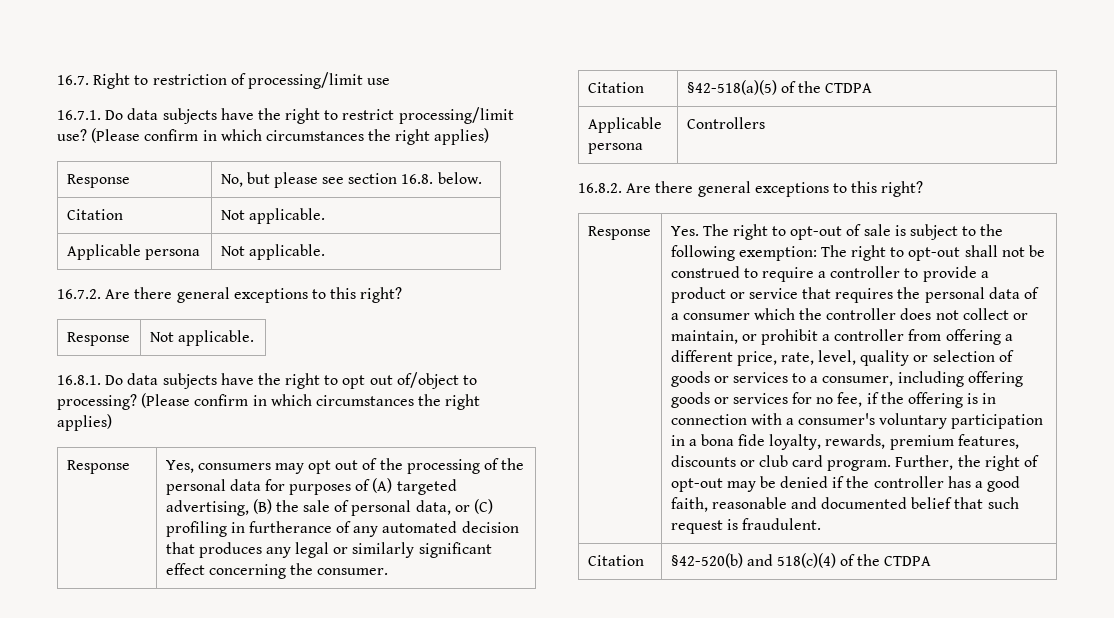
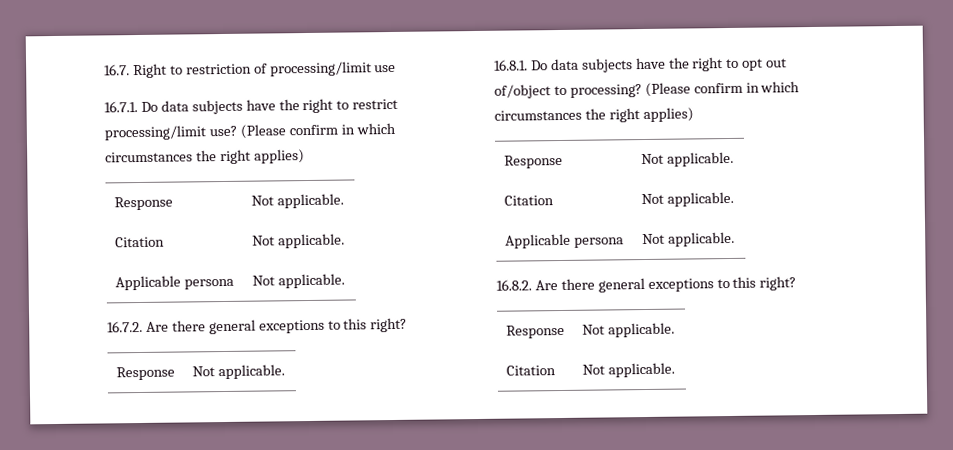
[220,172,482,188] No, but please see section 16.8. below. -> [250,193,344,209] Not applicable.
[165,458,525,474] [165,478,457,495] [165,499,494,516] [165,521,519,537] [165,542,492,558] [165,563,389,579] [587,82,644,93] [686,80,873,95] [587,117,662,133] [587,143,643,154] [686,117,765,129] Yes, consumers may opt out of the processing of the personal data for purposes of (A) targeted advertising, (B) the sale of personal data, or (C) profiling in furtherance of any automated decision that produces any legal or similarly significant effect concerning the consumer. // Citation | §42‑518(a)(5) of the CTDPA // Applicable persona | Controllers -> [640,151,734,167] [503,195,554,206] [640,191,734,207] [504,233,624,249] [641,231,735,247] Not applicable. // Citation | Not applicable. // Applicable persona | Not applicable.
[670,224,1004,240] [670,245,1046,261] [670,266,989,282] [670,287,1040,303] [670,308,1029,320] [670,329,1013,345] [670,350,1014,366] [670,371,1023,387] [670,392,997,408] [670,413,1044,429] [670,434,1019,450] [670,455,1040,471] [670,476,1021,492] [670,497,1019,512] [670,518,821,534] [587,555,644,566] [670,553,932,568] Yes. The right to opt-out of sale is subject to the following exemption: The right to opt-out shall not be construed to require a controller to provide a product or service that requires the personal data of a consumer which the controller does not collect or maintain, or prohibit a controller from offering a different price, rate, level, quality or selection of goods or services to a consumer, including offering goods or services for no fee, if the offering is in connection with a consumer's voluntary participation in a bona fide loyalty, rewards, premium features, discounts or club card program. Further, the right of opt-out may be denied if the controller has a good faith, reasonable and documented belief that such request is fraudulent. // Citation | §42‑520(b) and 518(c)(4) of the CTDPA -> [581,322,675,338] [505,365,556,376] [581,362,675,378] Not applicable. // Citation | Not applicable.

